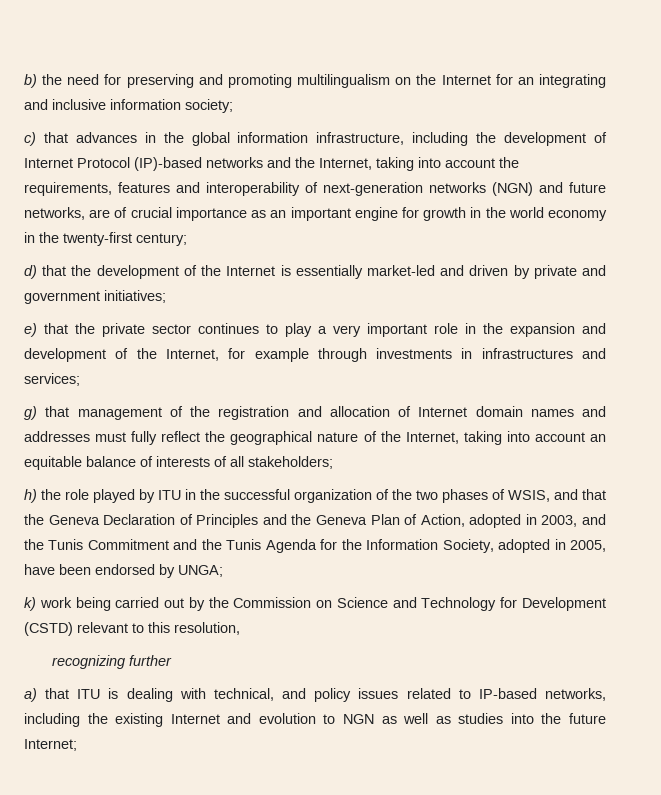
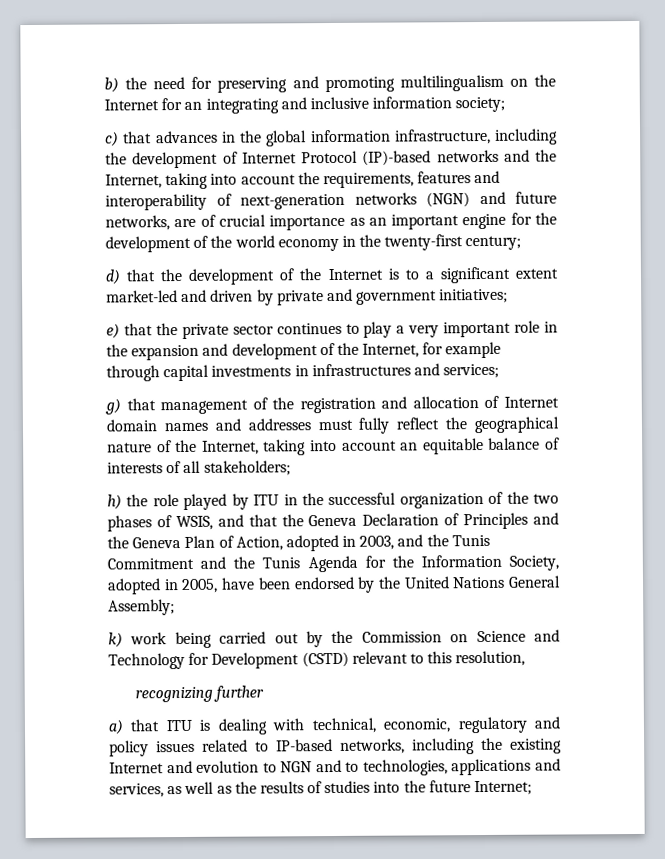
[423,207,482,221] growth in -> [535,212,557,225] [105,235,209,253] the development of
[295,265,363,279] essentially -> [404,266,559,284] to a significant extent
(367, 355) none -> [163,364,210,382] capital
[178,565,223,577] UNGA; -> [377,575,561,589] [108,599,175,616] the United Nations General Assembly;
(274, 694) none -> [383,716,528,734] economic, regulatory
[381,713,451,724] as well as -> [315,758,561,776] [109,781,323,798] and to technologies, applications and services, as well as the results of

